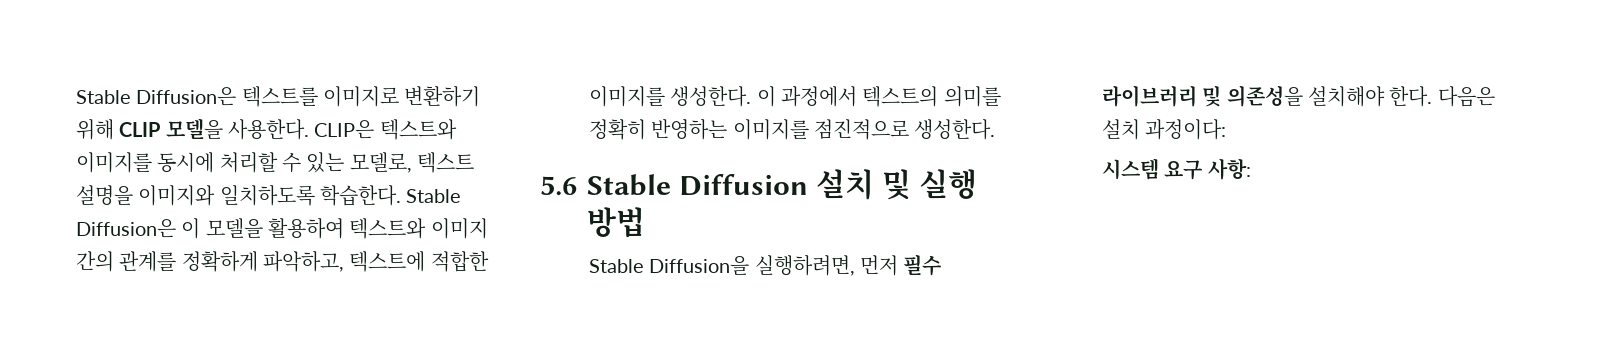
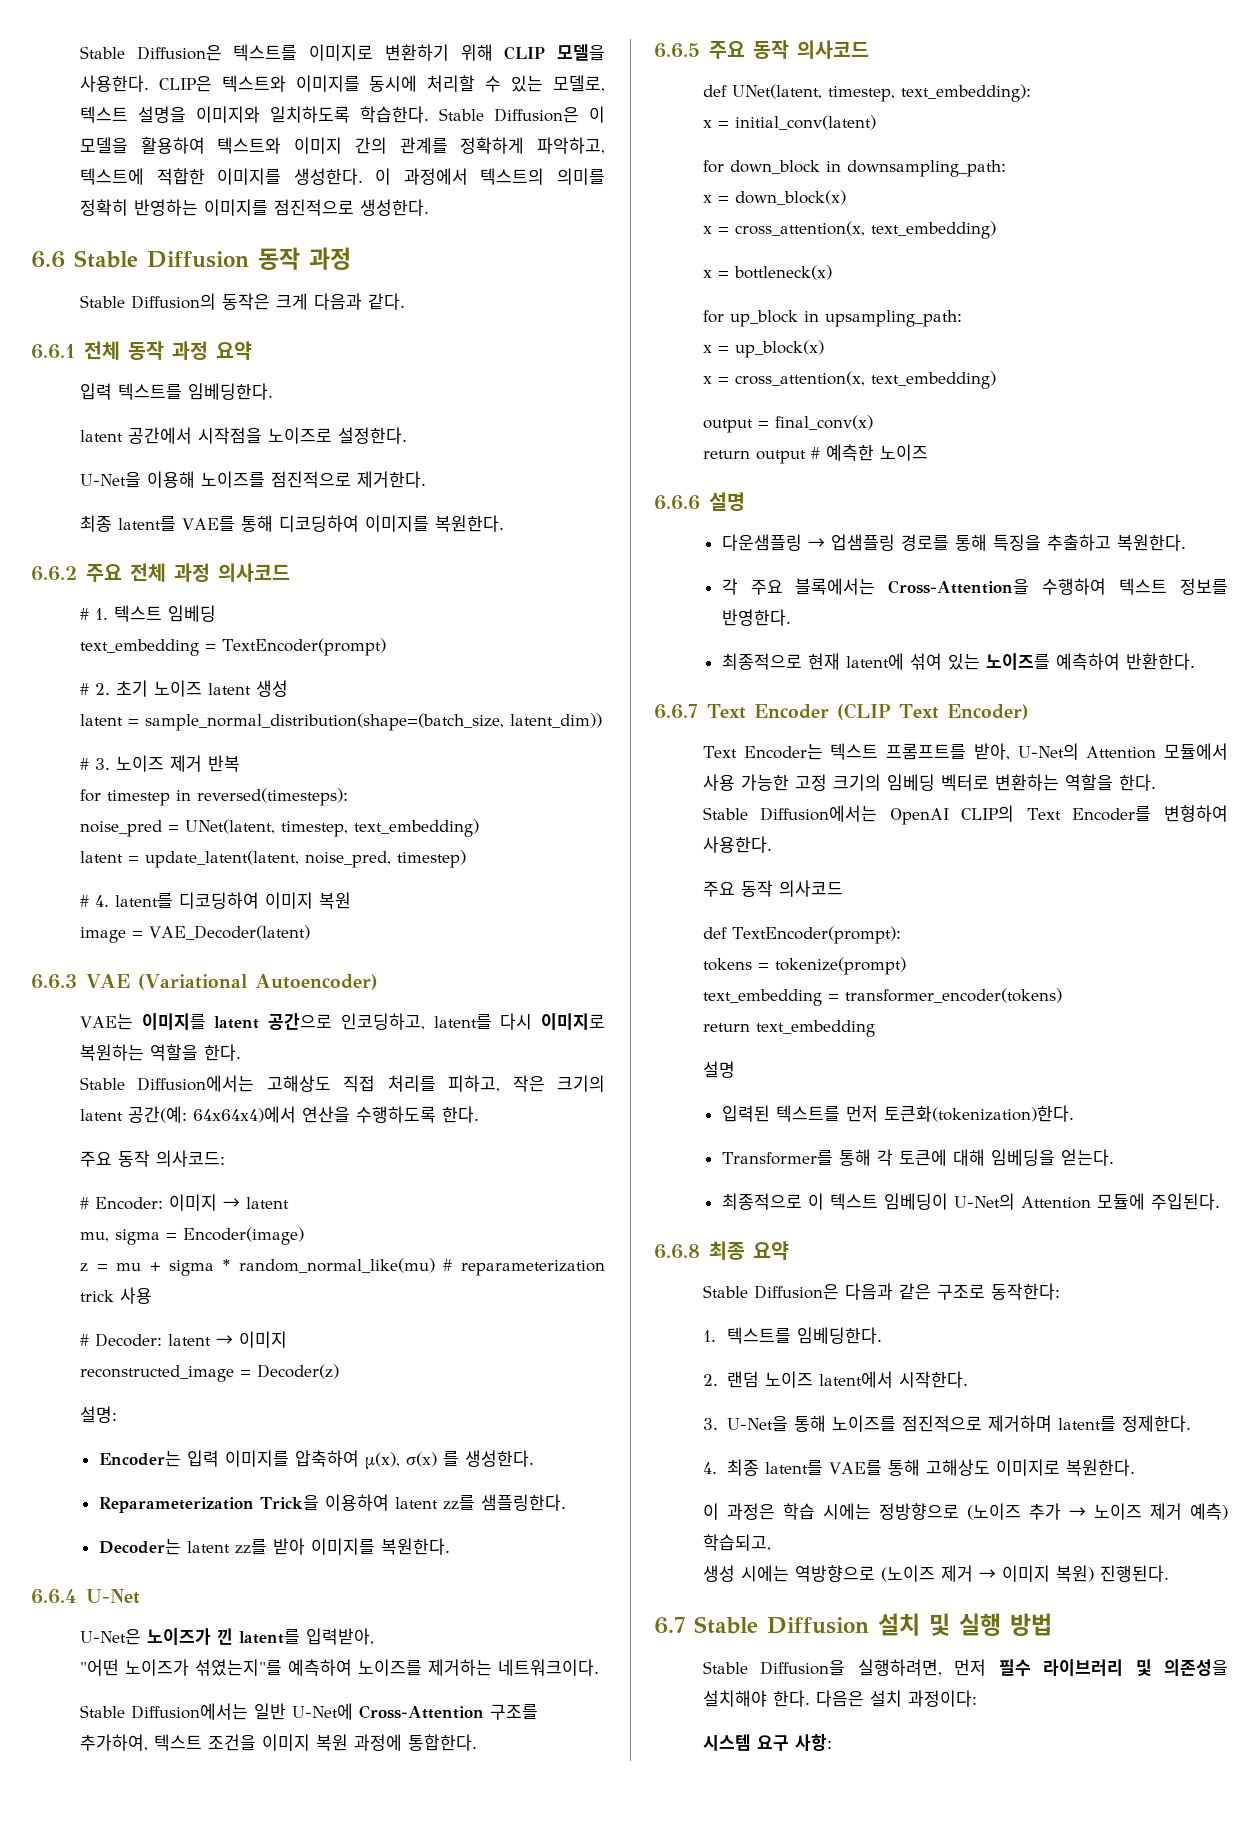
[540,174,809,196] 5.6 Stable Diffusion -> [31,247,351,270] [79,293,405,310] [31,341,252,360] [79,383,273,400] [79,427,407,444] [79,471,426,488] [79,515,504,532] [31,563,290,582] [79,605,216,622] [79,638,386,656] [79,680,288,697] [79,713,602,731] [79,755,240,772] [79,788,348,806] [79,819,479,837] [79,850,466,868] [79,892,351,909] [79,925,310,943] [31,974,379,990] [79,1013,605,1030] [79,1044,241,1061] [79,1075,605,1092] [79,1106,479,1123] [79,1150,225,1167] [79,1194,289,1211] [79,1227,304,1245] [79,1258,605,1276] [79,1287,152,1304] [79,1331,287,1348] [79,1364,339,1382] [79,1406,117,1423] [98,1450,534,1469] [98,1494,566,1513] [98,1538,450,1555] [31,1589,140,1604] [79,1628,374,1645] [79,1659,599,1676] [79,1703,538,1720] [79,1734,477,1751] [654,40,869,59] [702,84,1031,102] [702,115,876,130] [702,160,1006,177] [702,190,846,205] [702,221,996,239] [702,265,832,280] [702,310,962,327] [702,340,824,358] [702,371,996,389] [702,415,873,433] [702,444,928,464] [654,492,745,511] [721,534,1186,551] [721,578,1228,595] [721,609,791,626] [721,653,1195,670] [654,703,1030,720] [702,743,1228,760] [702,774,1156,791] [702,805,1228,825] [702,836,772,853] [702,880,843,897] [702,926,901,944] [702,957,906,975] [702,988,1062,1006] [702,1020,875,1037] [702,1061,735,1078] [721,1105,1074,1122] [721,1149,1114,1166] [721,1193,1220,1210] [654,1241,789,1260] [702,1283,1060,1300] [702,1327,883,1344] [702,1371,969,1388] [702,1415,1192,1432] [702,1459,1136,1476] [702,1503,1228,1520] [702,1534,771,1551] [702,1565,1169,1582] [654,1616,869,1634] 6.6 Stable Diffusion 동작 과정 // Stable Diffusion의 동작은 크게 다음과 같다. // 6.6.1 전체 동작 과정 요약 // 입력 텍스트를 임베딩한다. // latent 공간에서 시작점을 노이즈로 설정한다. // U-Net을 이용해 노이즈를 점진적으로 제거한다. // 최종 latent를 VAE를 통해 디코딩하여 이미지를 복원한다. // 6.6.2 주요 전체 과정 의사코드 // # 1. 텍스트 임베딩 // text_embedding = TextEncoder(prompt) // # 2. 초기 노이즈 latent 생성 // latent = sample_normal_distribution(shape=(batch_size, latent_dim)) // # 3. 노이즈 제거 반복 // for timestep in reversed(timesteps): // noise_pred = UNet(latent, timestep, text_embedding) // latent = update_latent(latent, noise_pred, timestep) // # 4. latent를 디코딩하여 이미지 복원 // image = VAE_Decoder(latent) // 6.6.3 VAE (Variational Autoencoder) // VAE는 이미지를 latent 공간으로 인코딩하고, latent를 다시 이미지로 복원하는 역할을 한다. // Stable Diffusion에서는 고해상도 직접 처리를 피하고, 작은 크기의 latent 공간(예: 64x64x4)에서 연산을 수행하도록 한다. // 주요 동작 의사코드: // # Encoder: 이미지 → latent // mu, sigma = Encoder(image) // z = mu + sigma * random_normal_like(mu) # reparameterization trick 사용 // # Decoder: latent → 이미지 // reconstructed_image = Decoder(z) // 설명: // Encoder는 입력 이미지를 압축하여 μ(x), σ(x) 를 생성한다. // Reparameterization Trick을 이용하여 latent zz를 샘플링한다. // Decoder는 latent zz를 받아 이미지를 복원한다. // 6.6.4 U-Net // U-Net은 노이즈가 낀 latent를 입력받아, // "어떤 노이즈가 섞였는지"를 예측하여 노이즈를 제거하는 네트워크이다. // Stable Diffusion에서는 일반 U-Net에 Cross-Attention 구조를 추가하여, 텍스트 조건을 이미지 복원 과정에 통합한다. // 6.6.5 주요 동작 의사코드 // def UNet(latent, timestep, text_embedding): // x = initial_conv(latent) // for down_block in downsampling_path: // x = down_block(x) // x = cross_attention(x, text_embedding) // x = bottleneck(x) // for up_block in upsampling_path: // x = up_block(x) // x = cross_attention(x, text_embedding) // output = final_conv(x) // return output # 예측한 노이즈 // 6.6.6 설명 // 다운샘플링 → 업샘플링 경로를 통해 특징을 추출하고 복원한다. // 각 주요 블록에서는 Cross-Attention을 수행하여 텍스트 정보를 반영한다. // 최종적으로 현재 latent에 섞여 있는 노이즈를 예측하여 반환한다. // 6.6.7 Text Encoder (CLIP Text Encoder) // Text Encoder는 텍스트 프롬프트를 받아, U-Net의 Attention 모듈에서 사용 가능한 고정 크기의 임베딩 벡터로 변환하는 역할을 한다. // Stable Diffusion에서는 OpenAI CLIP의 Text Encoder를 변형하여 사용한다. // 주요 동작 의사코드 // def TextEncoder(prompt): // tokens = tokenize(prompt) // text_embedding = transformer_encoder(tokens) // return text_embedding // 설명 // 입력된 텍스트를 먼저 토큰화(tokenization)한다. // Transformer를 통해 각 토큰에 대해 임베딩을 얻는다. // 최종적으로 이 텍스트 임베딩이 U-Net의 Attention 모듈에 주입된다. // 6.6.8 최종 요약 // Stable Diffusion은 다음과 같은 구조로 동작한다: // 1. 텍스트를 임베딩한다. // 2. 랜덤 노이즈 latent에서 시작한다. // 3. U-Net을 통해 노이즈를 점진적으로 제거하며 latent를 정제한다. // 4. 최종 latent를 VAE를 통해 고해상도 이미지로 복원한다. // 이 과정은 학습 시에는 정방향으로 (노이즈 추가 → 노이즈 제거 예측) 학습되고, // 생성 시에는 역방향으로 (노이즈 제거 → 이미지 복원) 진행된다. // 6.7 Stable Diffusion

